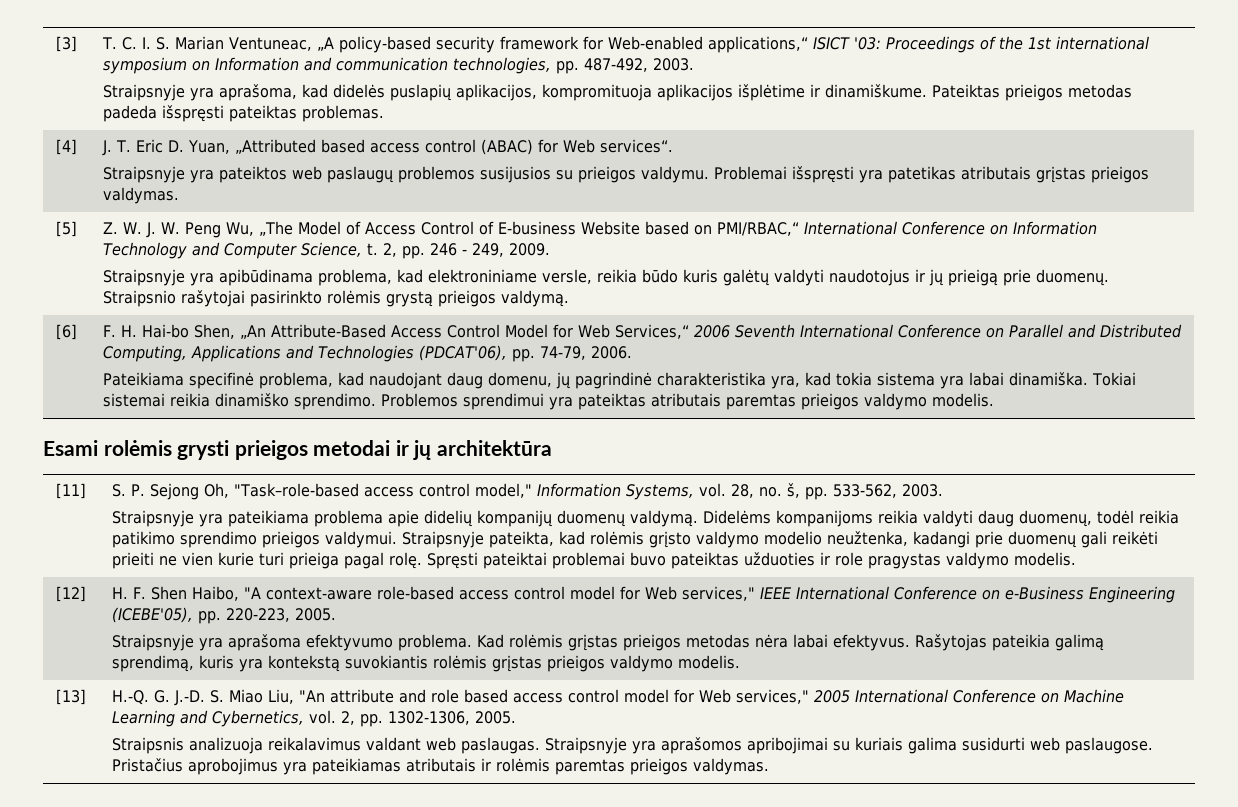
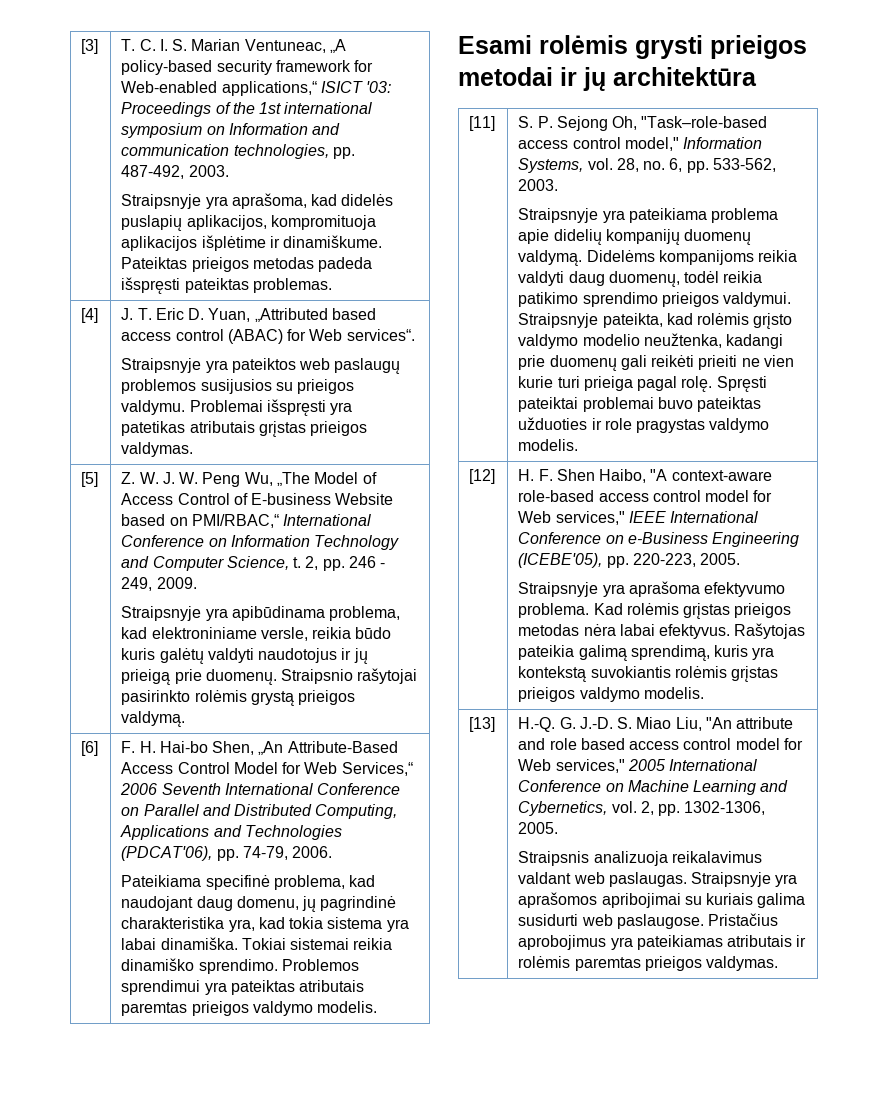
[786,483,800,498] š, -> [669,158,683,172] 6,

